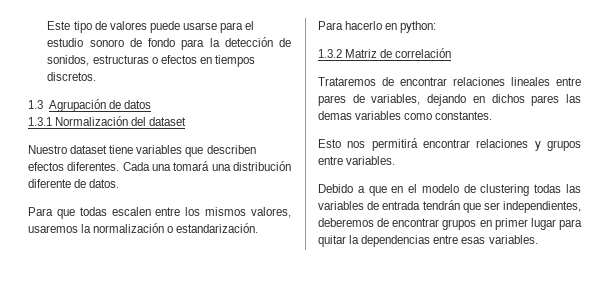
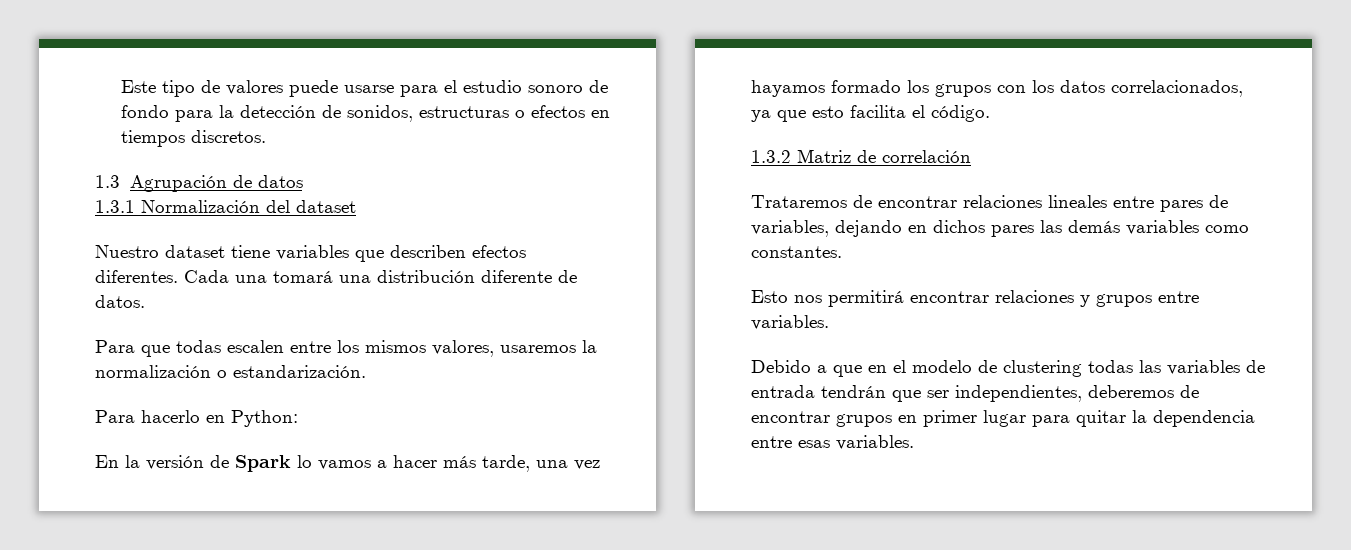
[400,21,437,33] python: -> [231,410,298,427] [95,455,600,472] [751,80,1243,97] [751,105,990,122] Python: // En la versión de Spark lo vamos a hacer más tarde, una vez hayamos formado los grupos con los datos correlacionados, ya que esto facilita el código.
[318,111,352,120] demas -> [1068,220,1120,233] demás
[361,235,431,247] dependencias -> [1153,410,1255,427] dependencia

